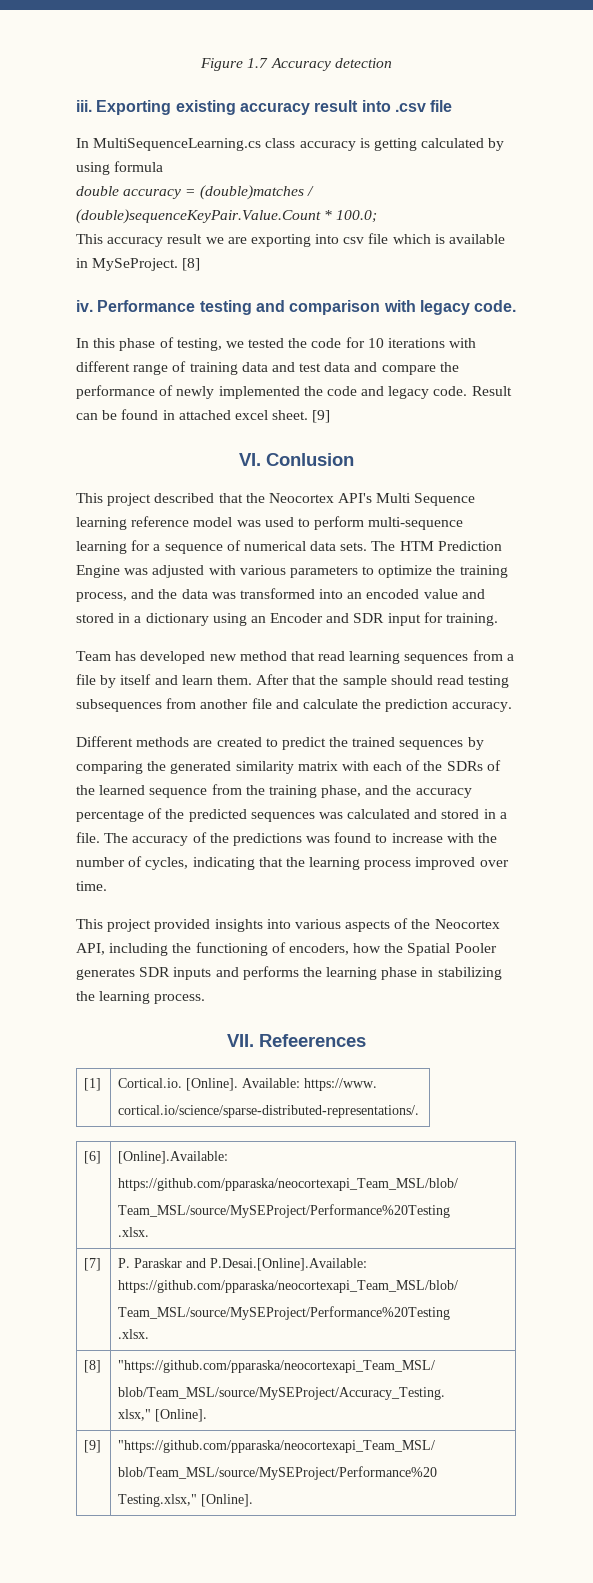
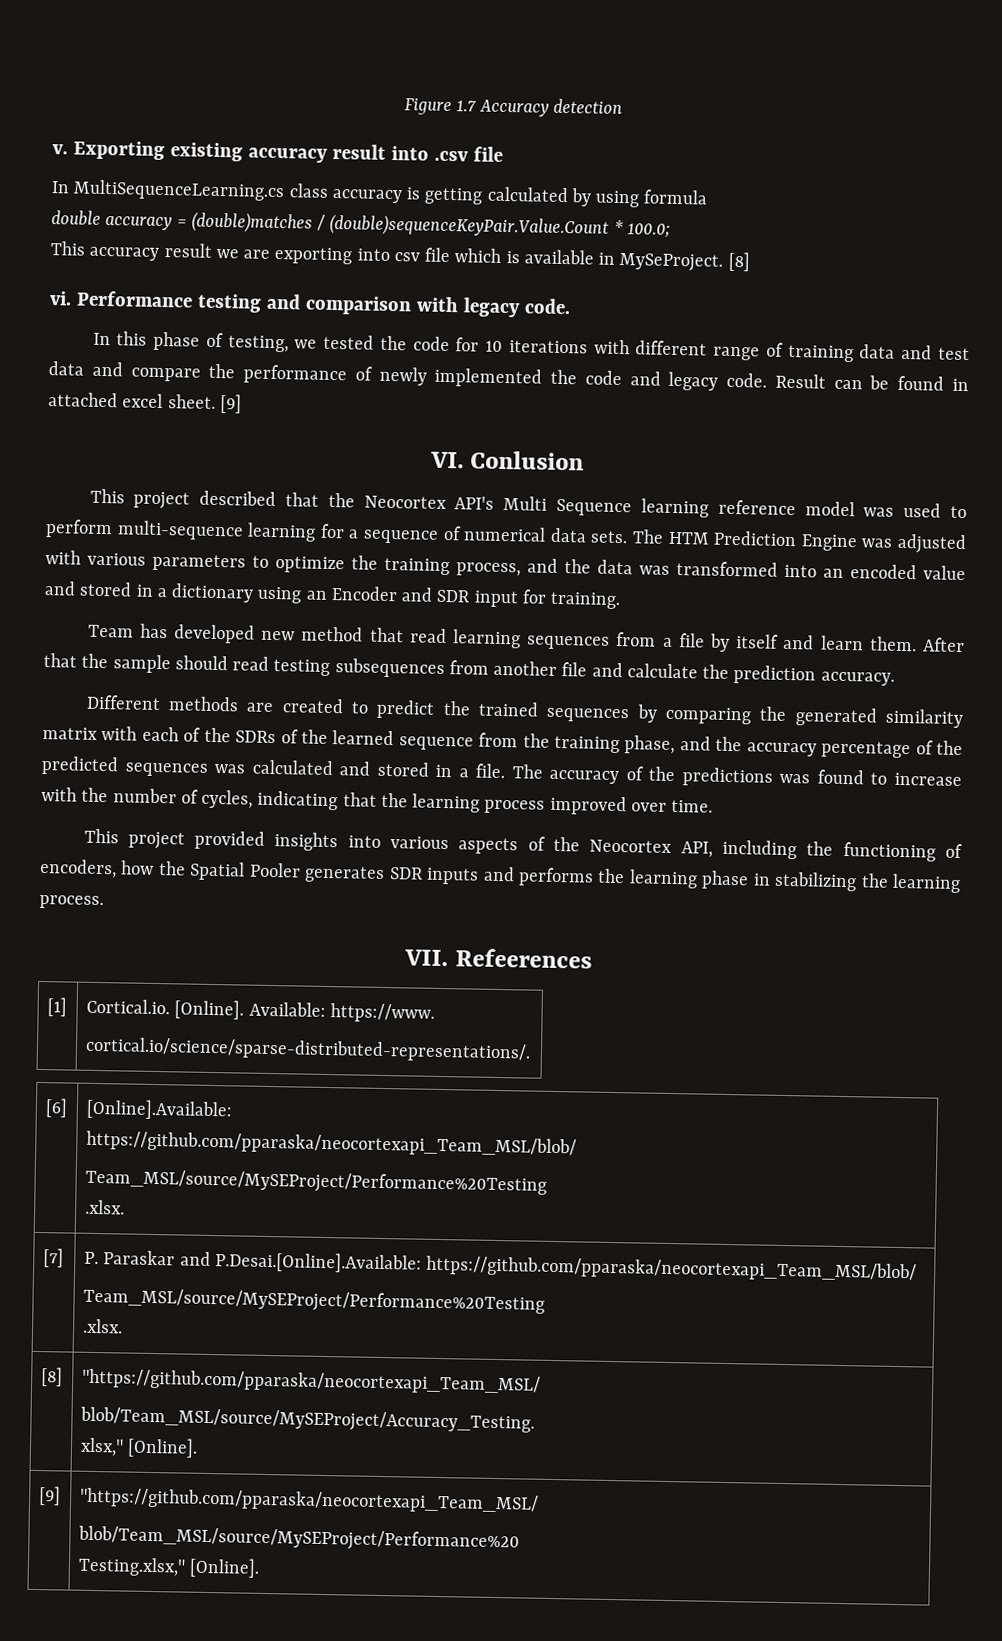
[76,100,92,112] iii. -> [52,144,68,155] v.
[76,300,93,312] iv. -> [49,291,72,306] vi.

